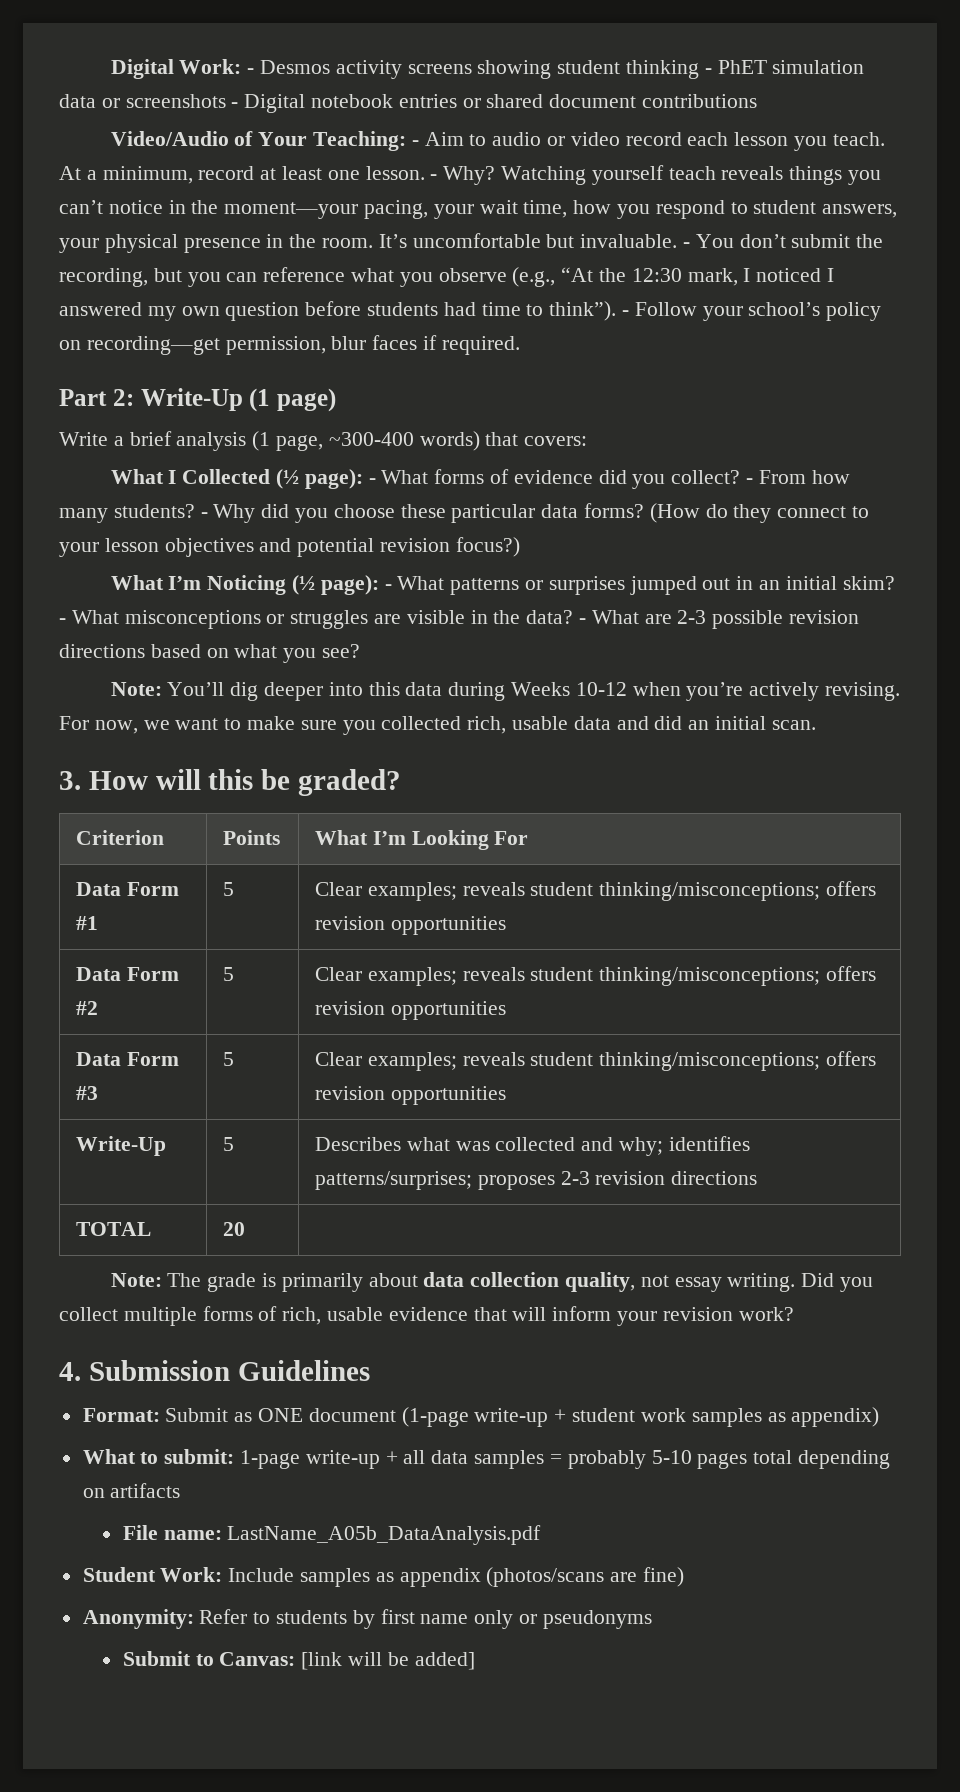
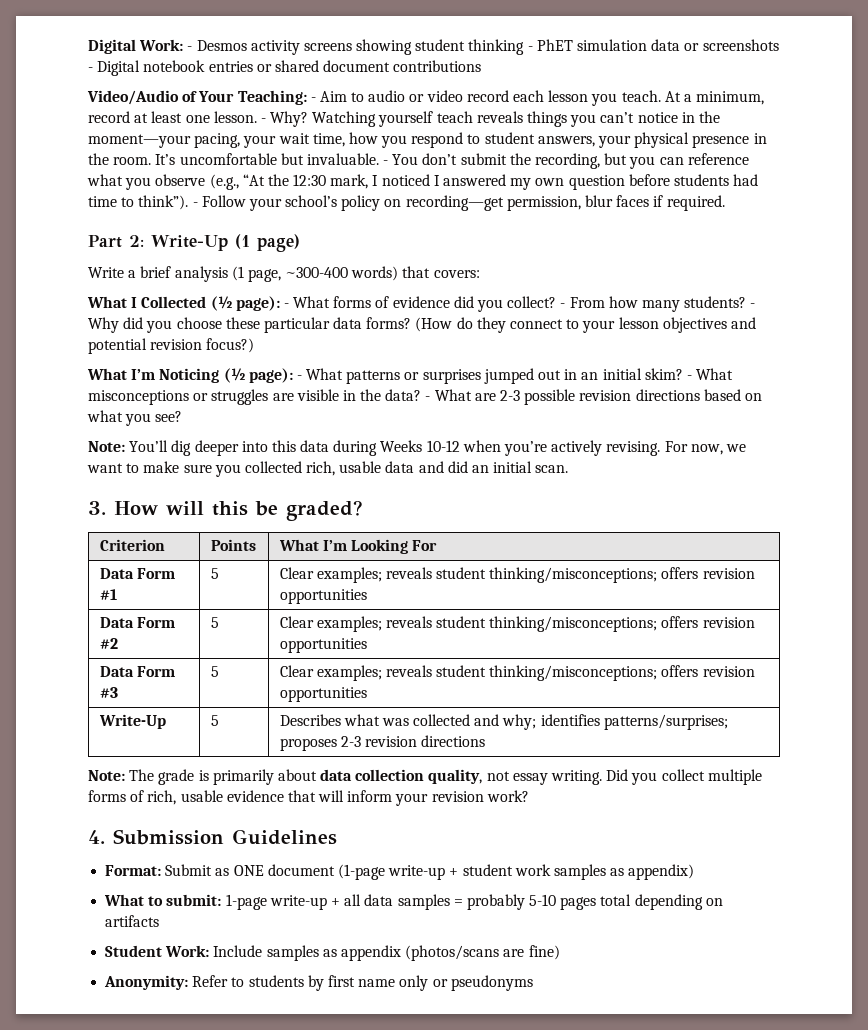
[76,1222,152,1236] [223,1222,246,1236] // TOTAL | 20 | -> (486, 741) none
[122,1525,542,1545] // File name: LastName_A05b_DataAnalysis.pdf -> (160, 921) none
[122,1651,475,1670] // Submit to Canvas: [link will be added] -> (533, 983) none

